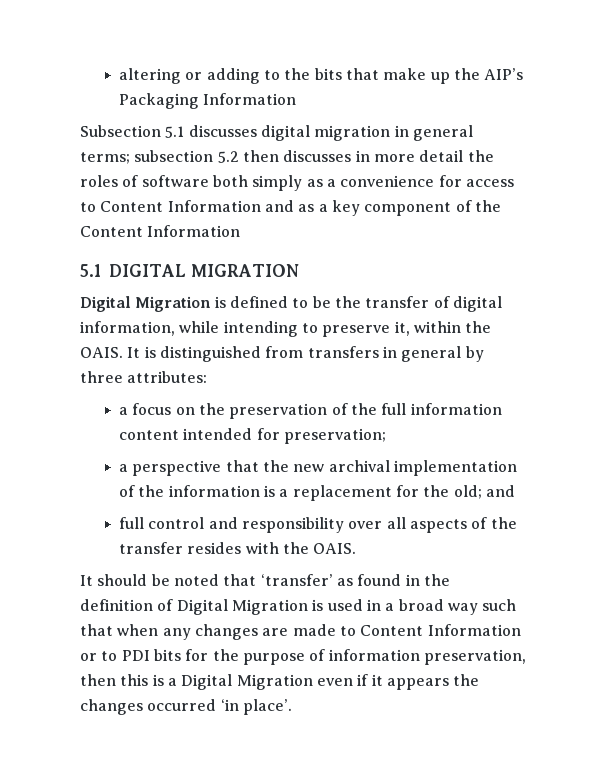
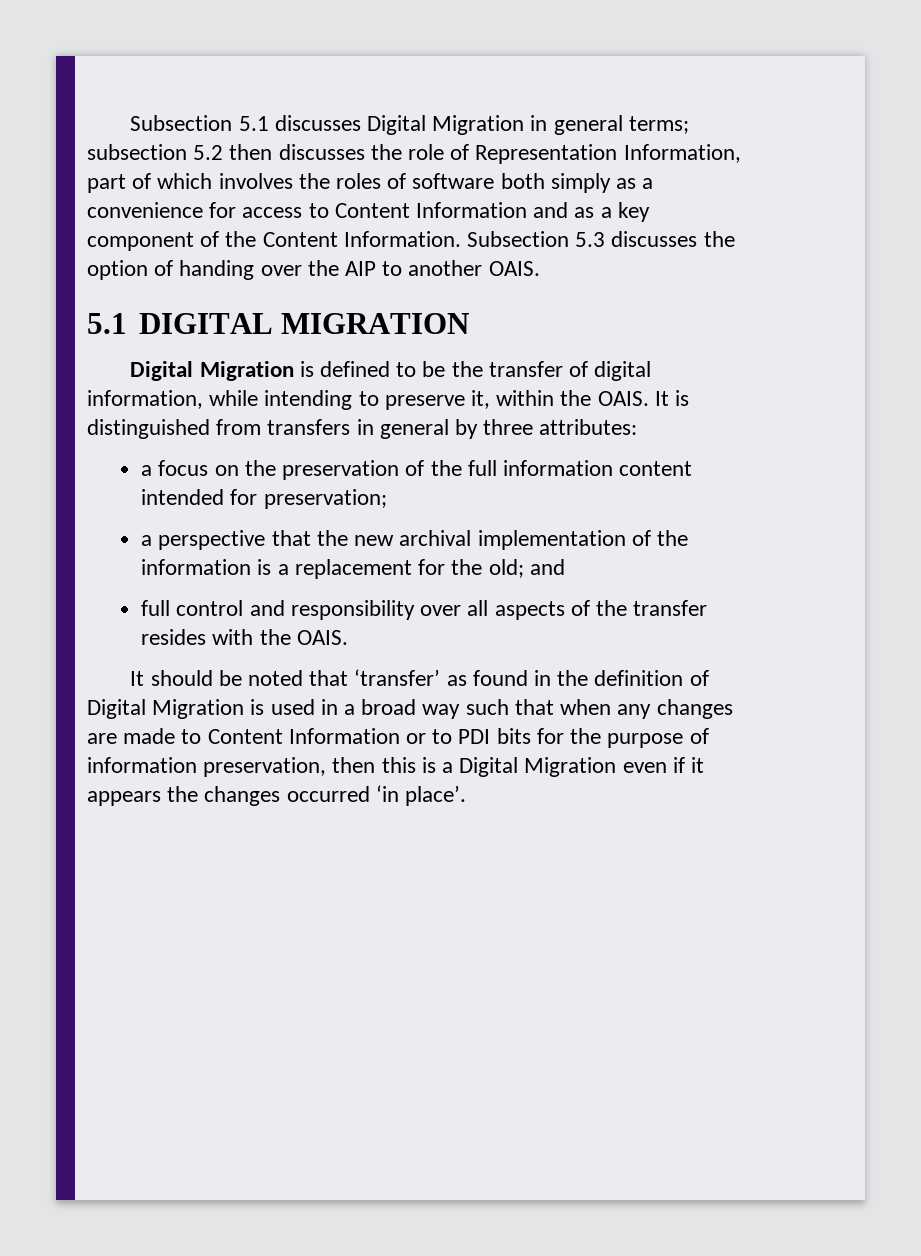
[118,68,524,84] [118,93,297,109] altering or adding to the bits that make up the AIP’s Packaging Information // -> (130, 123) none
[260,125,391,141] digital migration -> [366,115,525,135] Digital Migration
[355,150,464,162] in more detail -> [370,144,741,164] [87,173,293,193] the role of Representation Information, part of which involves
[147,225,241,237] Information -> [343,231,735,247] [87,260,540,280] Information. Subsection 5.3 discusses the option of handing over the AIP to another OAIS.

